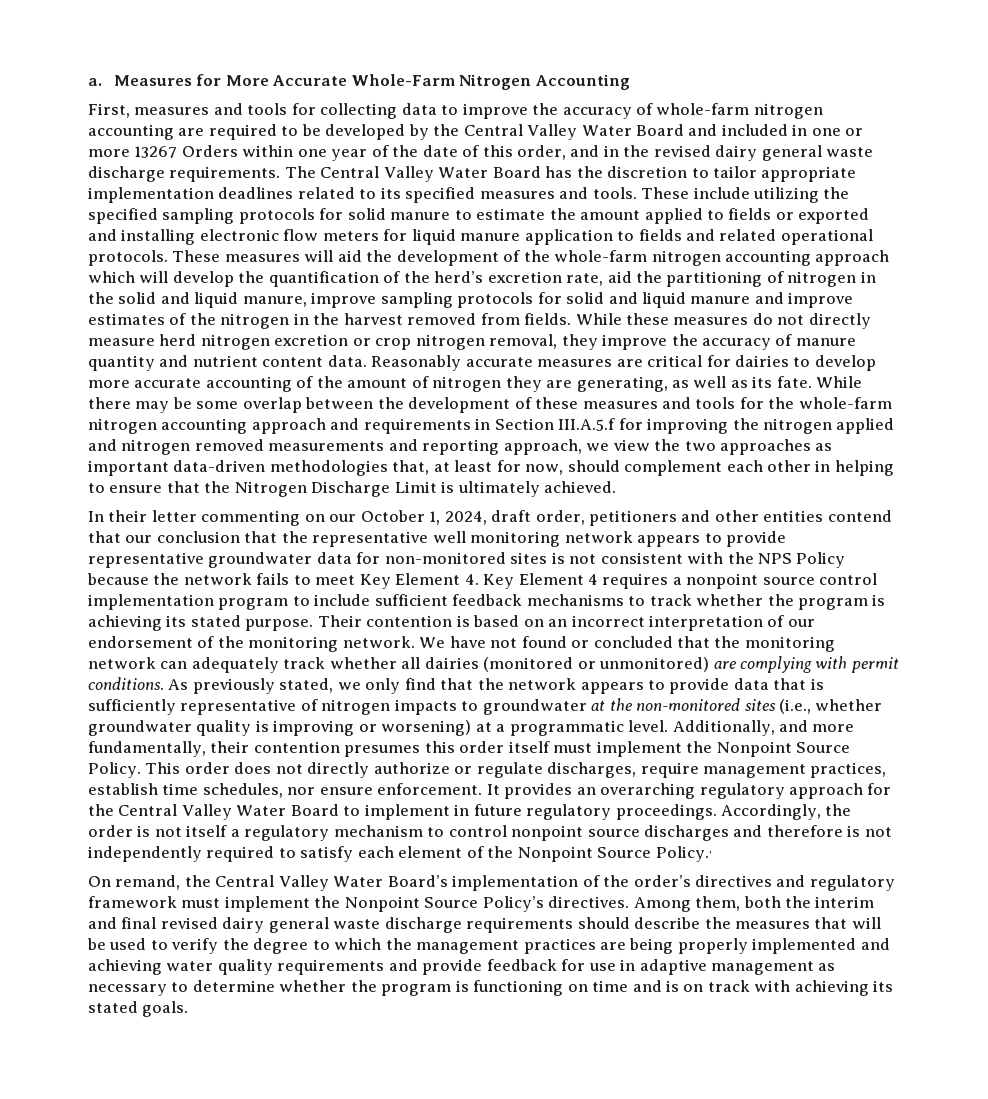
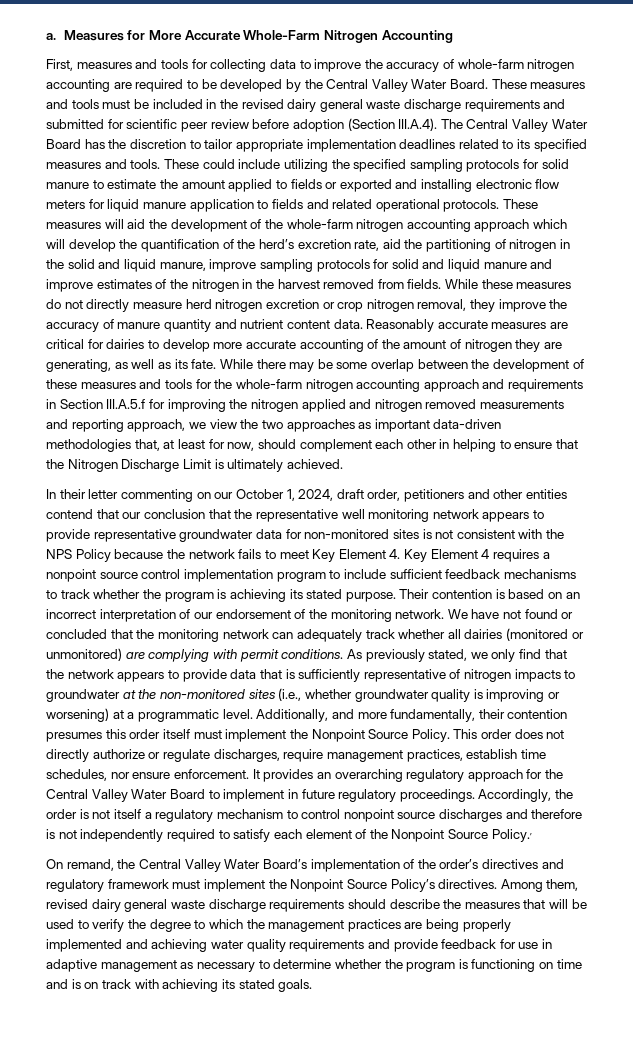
[635,124,864,136] [88,145,600,161] Board and included in one or more 13267 Orders within one year of the date of this order, and -> [450,79,586,89] [46,99,203,109] Board. These measures and tools must be included
[169,166,281,182] requirements. -> [464,99,566,112] [46,118,438,132] requirements and submitted for scientific peer review before adoption (Section III.A.4).
(690, 193) none -> [202,159,235,169] could
[743,896,875,908] [88,917,157,929] both the interim and final -> (579, 885) none

